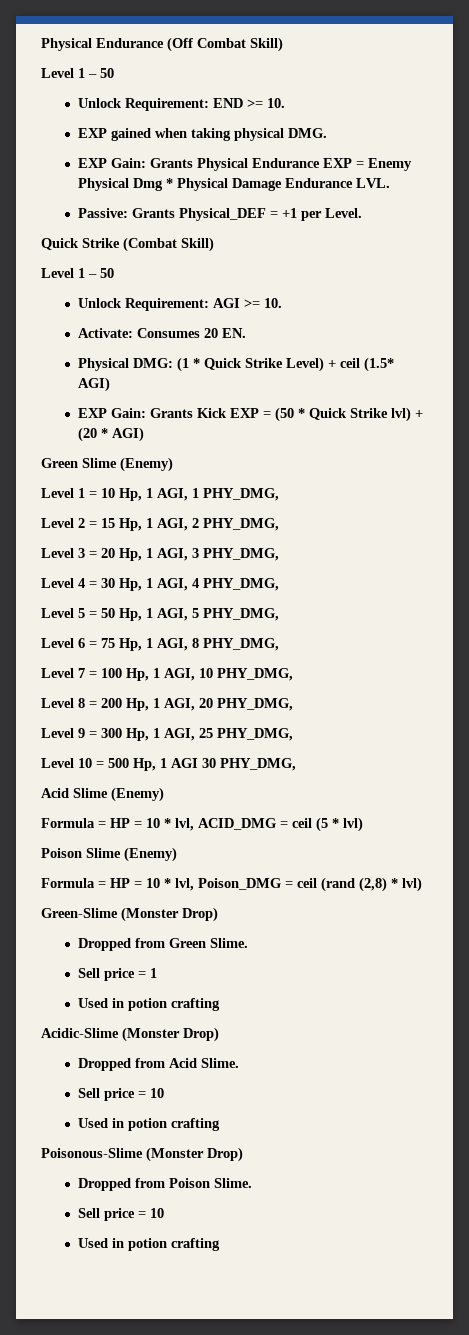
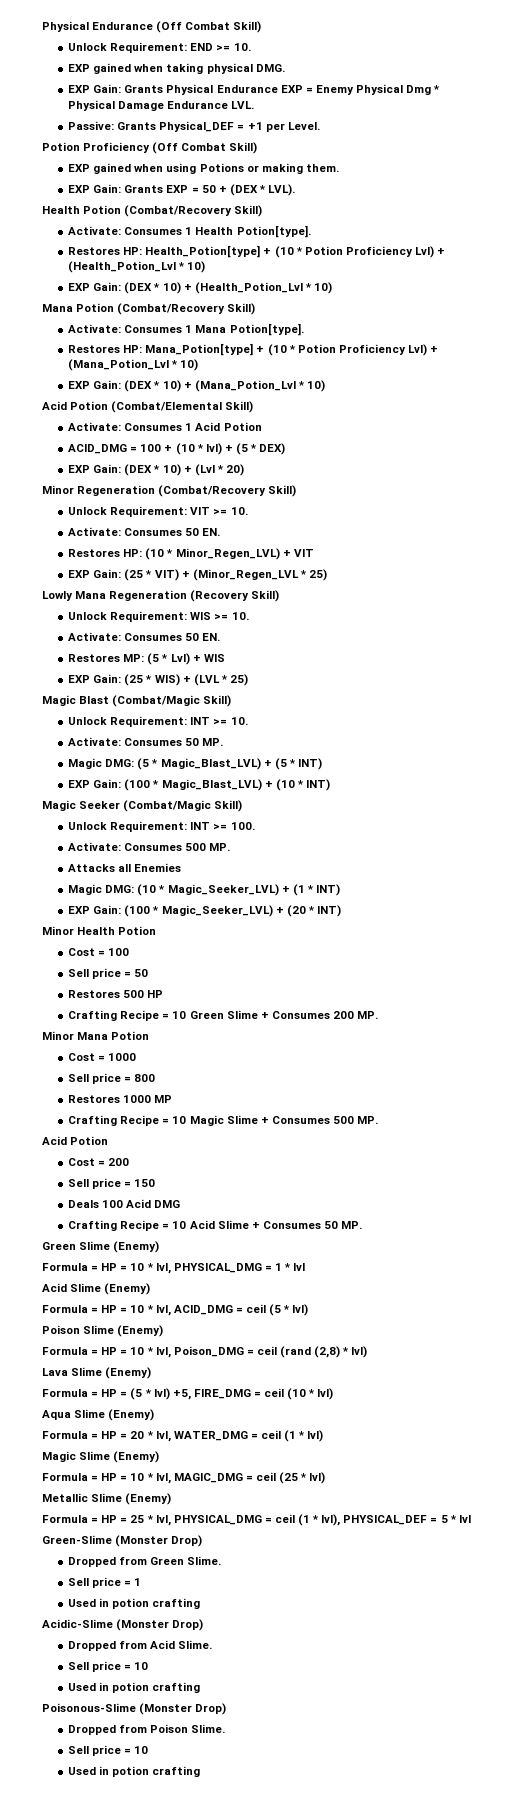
[41,68,114,78] // Level 1 – 50 -> (262, 27) none
[41,237,214,252] [41,268,114,278] [78,298,283,311] [78,328,247,338] [78,357,395,372] [78,377,111,392] [78,407,424,422] [78,427,145,442] [41,457,173,472] [41,488,279,501] [41,518,279,531] [41,548,279,561] [41,578,279,591] [41,608,279,621] [41,638,279,651] [41,668,293,681] [41,698,293,711] [41,728,293,741] [41,758,296,771] Quick Strike (Combat Skill) // Level 1 – 50 // Unlock Requirement: AGI >= 10. // Activate: Consumes 20 EN. // Physical DMG: (1 * Quick Strike Level) + ceil (1.5* AGI) // EXP Gain: Grants Kick EXP = (50 * Quick Strike lvl) + (20 * AGI) // Green Slime (Enemy) // Level 1 = 10 Hp, 1 AGI, 1 PHY_DMG, // Level 2 = 15 Hp, 1 AGI, 2 PHY_DMG, // Level 3 = 20 Hp, 1 AGI, 3 PHY_DMG, // Level 4 = 30 Hp, 1 AGI, 4 PHY_DMG, // Level 5 = 50 Hp, 1 AGI, 5 PHY_DMG, // Level 6 = 75 Hp, 1 AGI, 8 PHY_DMG, // Level 7 = 100 Hp, 1 AGI, 10 PHY_DMG, // Level 8 = 200 Hp, 1 AGI, 20 PHY_DMG, // Level 9 = 300 Hp, 1 AGI, 25 PHY_DMG, // Level 10 = 500 Hp, 1 AGI 30 PHY_DMG, -> [42,142,258,154] [68,163,339,174] [68,184,296,196] [42,205,263,217] [68,225,311,238] [68,245,446,258] [68,261,206,273] [68,282,332,294] [42,303,256,315] [68,323,304,336] [68,343,439,356] [68,359,199,371] [68,380,325,392] [42,401,254,413] [68,422,262,431] [68,443,286,455] [68,464,244,476] [42,485,297,497] [68,506,248,517] [68,527,221,536] [68,548,314,560] [68,569,327,581] [42,590,280,602] [68,611,249,622] [68,632,221,641] [68,653,225,665] [68,674,248,686] [42,695,232,707] [68,716,248,727] [68,737,224,746] [68,758,322,770] [68,779,330,791] [42,800,243,812] [68,821,255,832] [68,842,231,851] [68,863,182,872] [68,884,340,896] [68,905,341,917] [42,926,157,935] [68,948,130,956] [68,968,149,979] [68,990,164,998] [68,1010,379,1021] [42,1031,150,1040] [68,1053,137,1061] [68,1073,156,1084] [68,1095,173,1103] [68,1115,379,1126] [42,1136,109,1145] [68,1158,130,1166] [68,1178,156,1189] [68,1199,181,1208] [68,1220,363,1231] [42,1241,160,1253] [42,1263,306,1274] Potion Proficiency (Off Combat Skill) // EXP gained when using Potions or making them. // EXP Gain: Grants EXP = 50 + (DEX * LVL). // Health Potion (Combat/Recovery Skill) // Activate: Consumes 1 Health Potion[type]. // Restores HP: Health_Potion[type] + (10 * Potion Proficiency Lvl) + (Health_Potion_Lvl * 10) // EXP Gain: (DEX * 10) + (Health_Potion_Lvl * 10) // Mana Potion (Combat/Recovery Skill) // Activate: Consumes 1 Mana Potion[type]. // Restores HP: Mana_Potion[type] + (10 * Potion Proficiency Lvl) + (Mana_Potion_Lvl * 10) // EXP Gain: (DEX * 10) + (Mana_Potion_Lvl * 10) // Acid Potion (Combat/Elemental Skill) // Activate: Consumes 1 Acid Potion // ACID_DMG = 100 + (10 * lvl) + (5 * DEX) // EXP Gain: (DEX * 10) + (Lvl * 20) // Minor Regeneration (Combat/Recovery Skill) // Unlock Requirement: VIT >= 10. // Activate: Consumes 50 EN. // Restores HP: (10 * Minor_Regen_LVL) + VIT // EXP Gain: (25 * VIT) + (Minor_Regen_LVL * 25) // Lowly Mana Regeneration (Recovery Skill) // Unlock Requirement: WIS >= 10. // Activate: Consumes 50 EN. // Restores MP: (5 * Lvl) + WIS // EXP Gain: (25 * WIS) + (LVL * 25) // Magic Blast (Combat/Magic Skill) // Unlock Requirement: INT >= 10. // Activate: Consumes 50 MP. // Magic DMG: (5 * Magic_Blast_LVL) + (5 * INT) // EXP Gain: (100 * Magic_Blast_LVL) + (10 * INT) // Magic Seeker (Combat/Magic Skill) // Unlock Requirement: INT >= 100. // Activate: Consumes 500 MP. // Attacks all Enemies // Magic DMG: (10 * Magic_Seeker_LVL) + (1 * INT) // EXP Gain: (100 * Magic_Seeker_LVL) + (20 * INT) // Minor Health Potion // Cost = 100 // Sell price = 50 // Restores 500 HP // Crafting Recipe = 10 Green Slime + Consumes 200 MP. // Minor Mana Potion // Cost = 1000 // Sell price = 800 // Restores 1000 MP // Crafting Recipe = 10 Magic Slime + Consumes 500 MP. // Acid Potion // Cost = 200 // Sell price = 150 // Deals 100 Acid DMG // Crafting Recipe = 10 Acid Slime + Consumes 50 MP. // Green Slime (Enemy) // Formula = HP = 10 * lvl, PHYSICAL_DMG = 1 * lvl
(422, 884) none -> [42,1367,152,1379] [42,1388,334,1400] [42,1409,155,1421] [42,1430,324,1442] [42,1451,160,1463] [42,1472,326,1484] [42,1493,172,1505] [42,1514,471,1526] // Lava Slime (Enemy) // Formula = HP = (5 * lvl) +5, FIRE_DMG = ceil (10 * lvl) // Aqua Slime (Enemy) // Formula = HP = 20 * lvl, WATER_DMG = ceil (1 * lvl) // Magic Slime (Enemy) // Formula = HP = 10 * lvl, MAGIC_DMG = ceil (25 * lvl) // Metallic Slime (Enemy) // Formula = HP = 25 * lvl, PHYSICAL_DMG = ceil (1 * lvl), PHYSICAL_DEF = 5 * lvl

